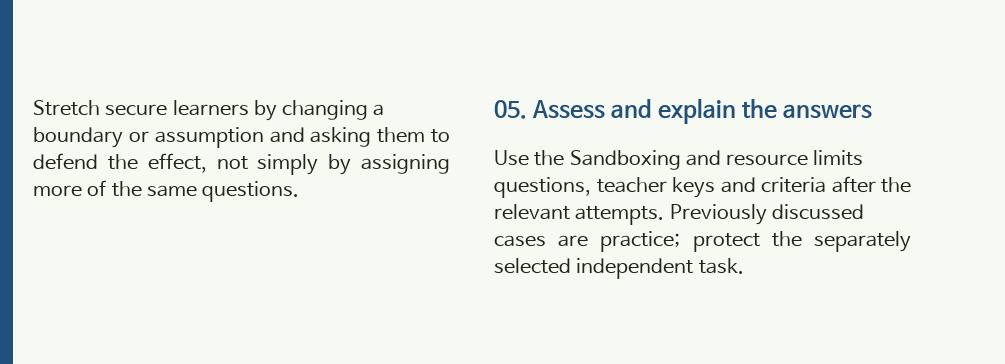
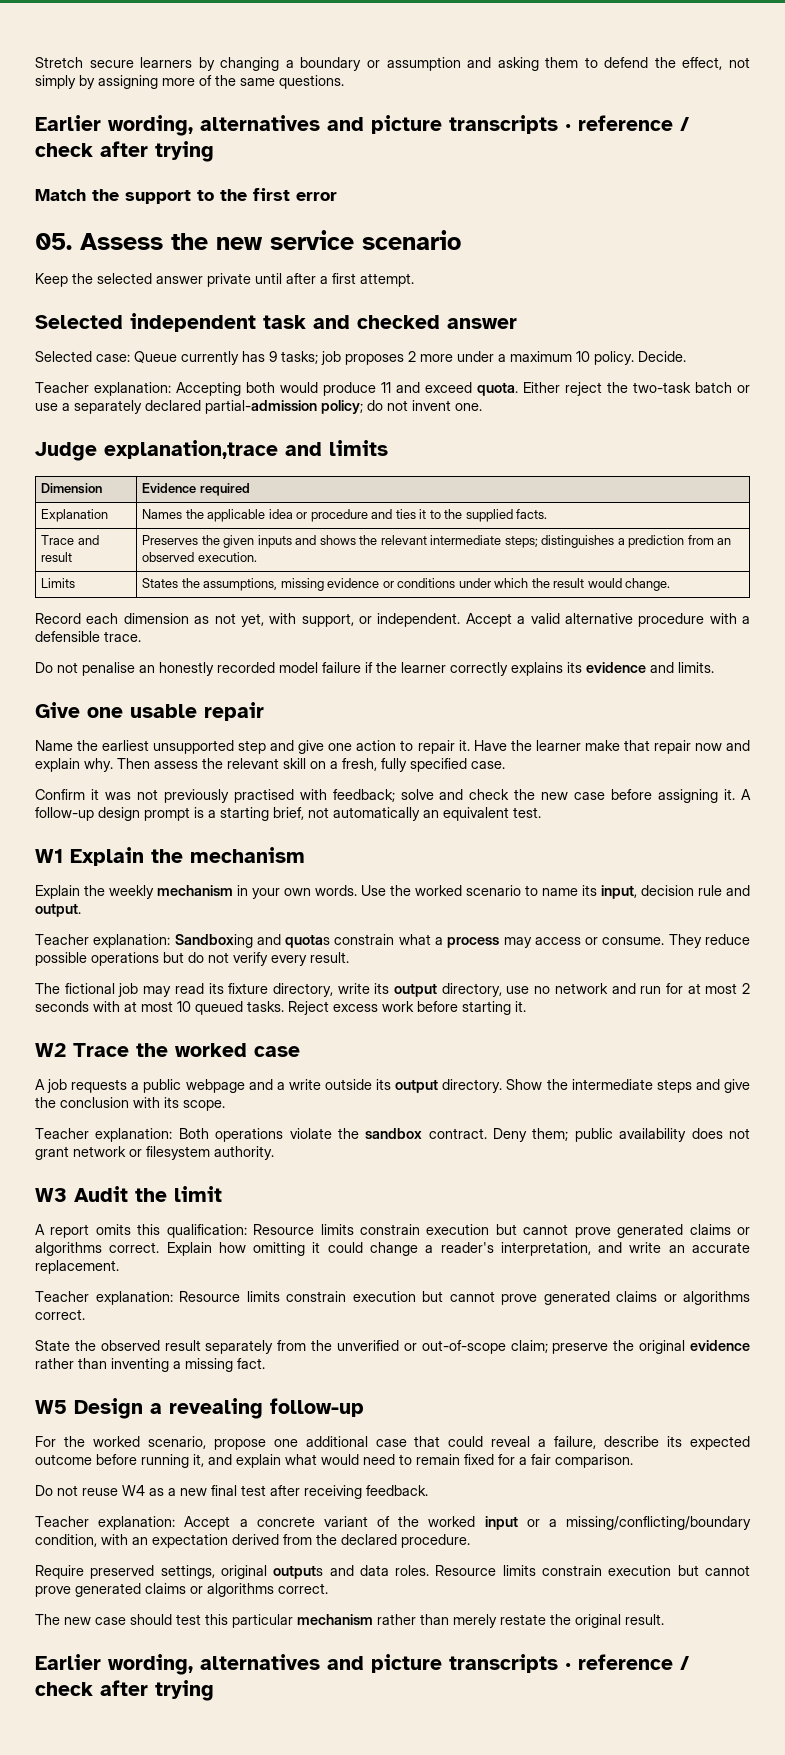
[494,98,873,124] [494,150,864,170] [494,176,911,198] [494,204,864,225] [494,231,911,252] [494,258,744,279] 05. Assess and explain the answers // Use the Sandboxing and resource limits questions, teacher keys and criteria after the relevant attempts. Previously discussed cases are practice; protect the separately selected independent task. -> [35,115,689,136] [35,141,214,162] [35,188,337,204] [35,230,461,250] [35,273,414,287] [35,313,517,332] [35,351,686,365] [35,382,750,396] [35,400,482,414] [35,440,388,461] [41,483,103,494] [142,483,250,496] [41,509,109,522] [142,509,548,522] [41,535,99,545] [41,552,73,562] [142,535,732,548] [142,552,257,562] [41,578,76,588] [142,578,671,591] [35,613,750,627] [35,631,141,642] [35,662,714,676] [35,702,264,721] [35,740,750,754] [35,758,505,772] [35,789,752,803] [35,807,541,821] [35,847,305,866] [35,885,750,899] [35,903,81,917] [35,934,751,948] [35,952,349,966] [35,983,751,997] [35,1001,526,1015] [35,1043,300,1057] [35,1079,750,1093] [35,1097,225,1111] [35,1128,750,1142] [35,1146,274,1160] [35,1186,222,1202] [35,1224,751,1238] [35,1242,751,1256] [35,1260,119,1274] [35,1291,750,1305] [35,1309,85,1320] [35,1340,750,1354] [35,1358,265,1372] [35,1398,364,1419] [35,1436,750,1450] [35,1454,633,1468] [35,1485,428,1499] [35,1516,751,1530] [35,1534,470,1548] [35,1565,750,1579] [35,1583,328,1597] [35,1614,664,1628] [35,1654,689,1675] [35,1680,214,1701] Earlier wording, alternatives and picture transcripts · reference / check after trying // Match the support to the first error // 05. Assess the new service scenario // Keep the selected answer private until after a first attempt. // Selected independent task and checked answer // Selected case: Queue currently has 9 tasks; job proposes 2 more under a maximum 10 policy. Decide. // Teacher explanation: Accepting both would produce 11 and exceed quota. Either reject the two-task batch or use a separately declared partial-admission policy; do not invent one. // Judge explanation,trace and limits // Dimension | Evidence required // Explanation | Names the applicable idea or procedure and ties it to the supplied facts. // Trace and result | Preserves the given inputs and shows the relevant intermediate steps; distinguishes a prediction from an observed execution. // Limits | States the assumptions, missing evidence or conditions under which the result would change. // Record each dimension as not yet, with support, or independent. Accept a valid alternative procedure with a defensible trace. // Do not penalise an honestly recorded model failure if the learner correctly explains its evidence and limits. // Give one usable repair // Name the earliest unsupported step and give one action to repair it. Have the learner make that repair now and explain why. Then assess the relevant skill on a fresh, fully specified case. // Confirm it was not previously practised with feedback; solve and check the new case before assigning it. A follow-up design prompt is a starting brief, not automatically an equivalent test. // W1 Explain the mechanism // Explain the weekly mechanism in your own words. Use the worked scenario to name its input, decision rule and output. // Teacher explanation: Sandboxing and quotas constrain what a process may access or consume. They reduce possible operations but do not verify every result. // The fictional job may read its fixture directory, write its output directory, use no network and run for at most 2 seconds with at most 10 queued tasks. Reject excess work before starting it. // W2 Trace the worked case // A job requests a public webpage and a write outside its output directory. Show the intermediate steps and give the conclusion with its scope. // Teacher explanation: Both operations violate the sandbox contract. Deny them; public availability does not grant network or filesystem authority. // W3 Audit the limit // A report omits this qualification: Resource limits constrain execution but cannot prove generated claims or algorithms correct. Explain how omitting it could change a reader's interpretation, and write an accurate replacement. // Teacher explanation: Resource limits constrain execution but cannot prove generated claims or algorithms correct. // State the observed result separately from the unverified or out-of-scope claim; preserve the original evidence rather than inventing a missing fact. // W5 Design a revealing follow-up // For the worked scenario, propose one additional case that could reveal a failure, describe its expected outcome before running it, and explain what would need to remain fixed for a fair comparison. // Do not reuse W4 as a new final test after receiving feedback. // Teacher explanation: Accept a concrete variant of the worked input or a missing/conflicting/boundary condition, with an expectation derived from the declared procedure. // Require preserved settings, original outputs and data roles. Resource limits constrain execution but cannot prove generated claims or algorithms correct. // The new case should test this particular mechanism rather than merely restate the original result. // Earlier wording, alternatives and picture transcripts · reference / check after trying

